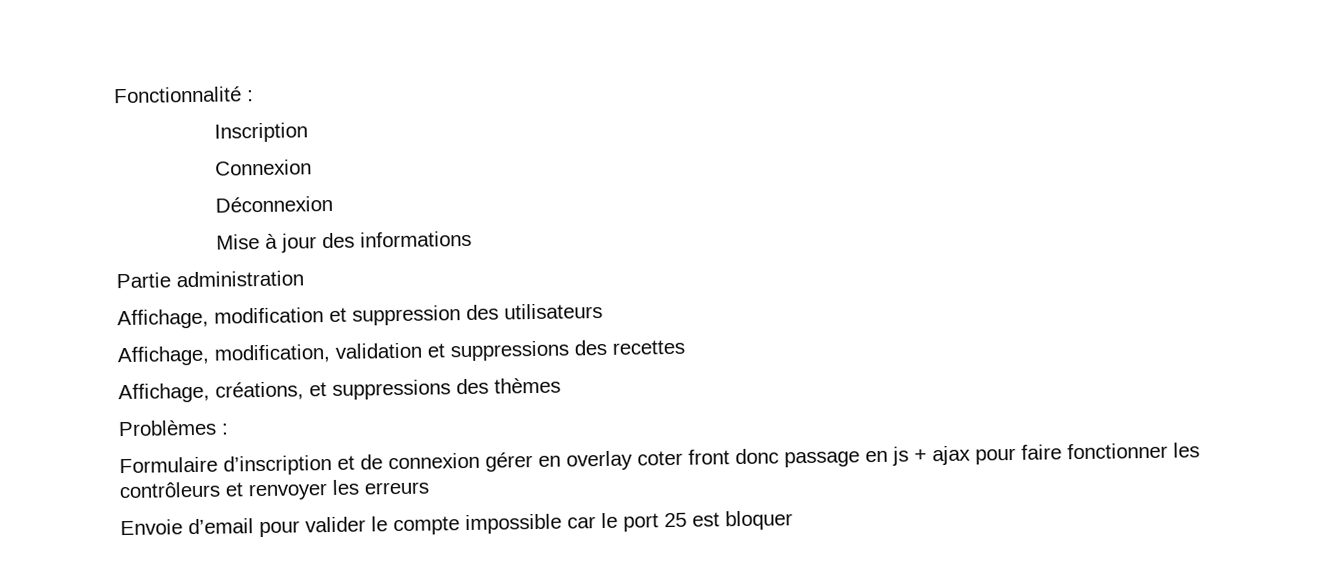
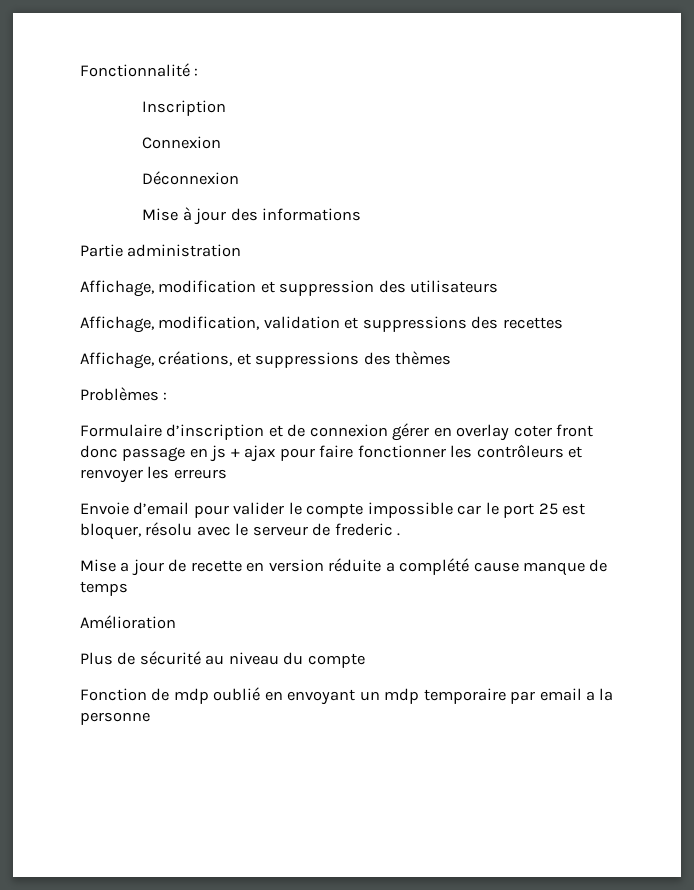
[725,510,793,531] bloquer -> [80,522,401,540] [80,558,608,576] [80,581,128,596] [80,615,176,629] [80,651,365,668] [80,687,614,705] [80,712,150,725] bloquer, résolu avec le serveur de frederic . // Mise a jour de recette en version réduite a complété cause manque de temps // Amélioration // Plus de sécurité au niveau du compte // Fonction de mdp oublié en envoyant un mdp temporaire par email a la personne

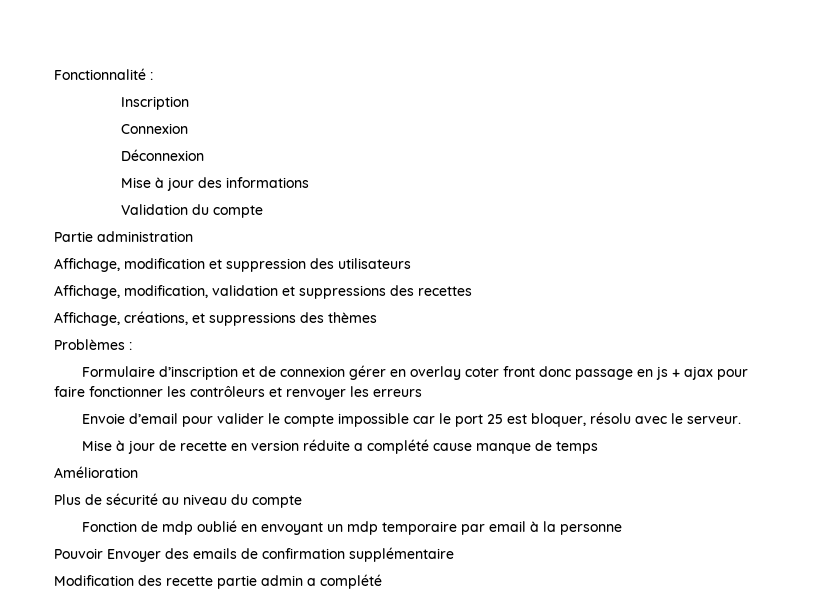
(362, 214) none -> [121,204,264,218] // Validation du compte
[252,523,401,536] [80,559,130,572] serveur de frederic . // Mise a -> [686,416,741,424] [81,440,125,451] serveur. // Mise à
[586,691,596,701] a -> [529,521,539,532] à
(150, 718) none -> [54,547,454,562] [54,574,382,589] // Pouvoir Envoyer des emails de confirmation supplémentaire // Modification des recette partie admin a complété

